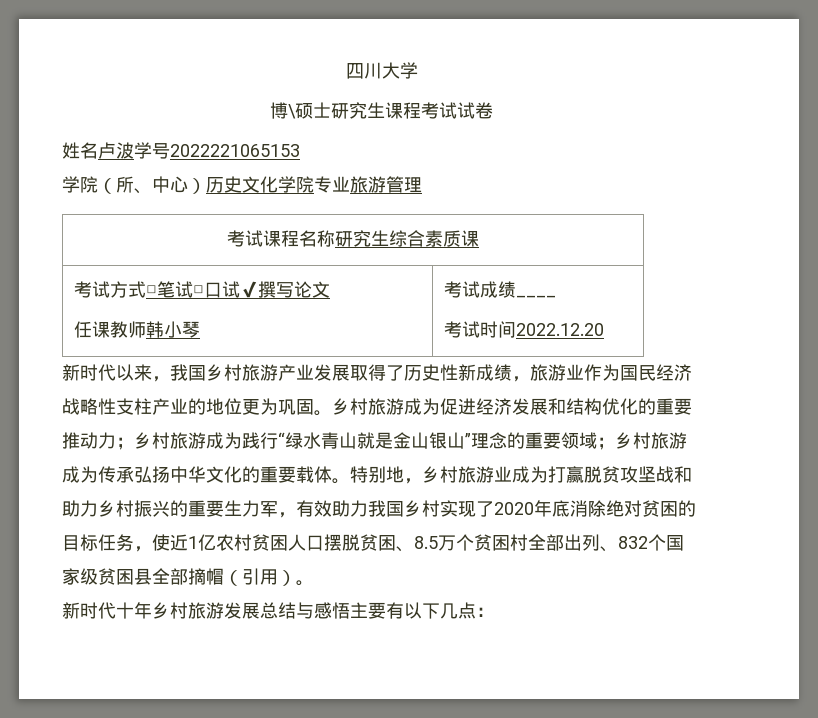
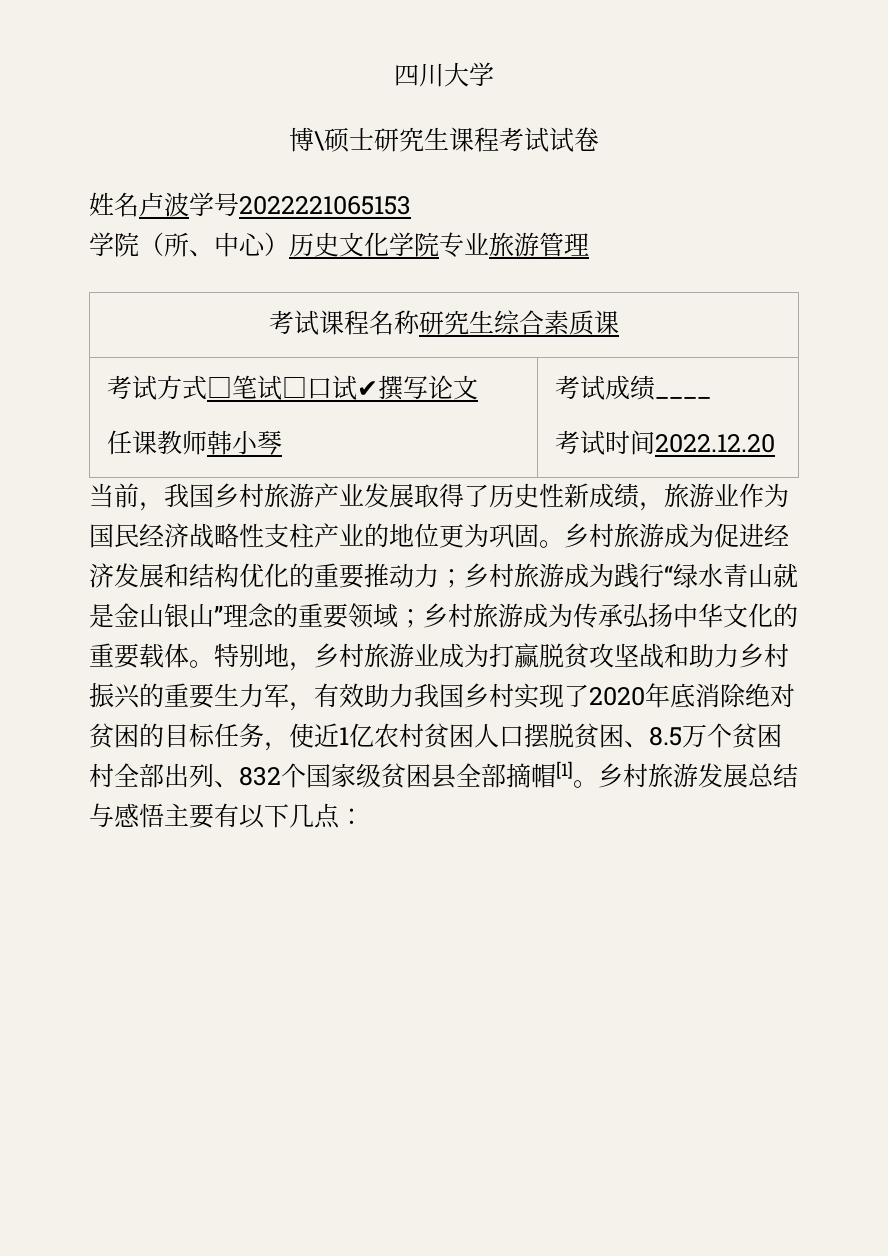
[62,364,152,381] 新时代以来 -> [89,483,139,508] 当前
[224,568,314,586] [62,602,152,619] （引用）。 // 新时代十年 -> [556,761,573,779] [573,780,598,788] [1]。

